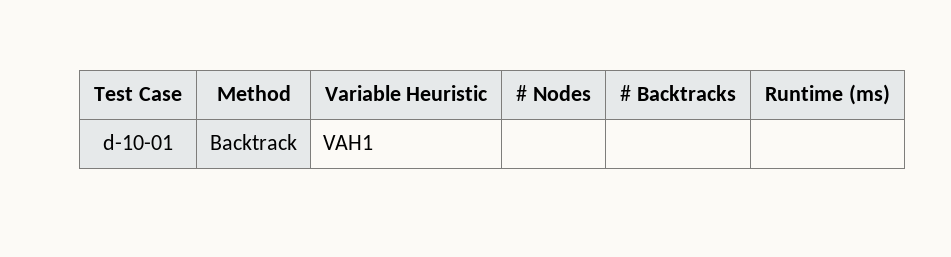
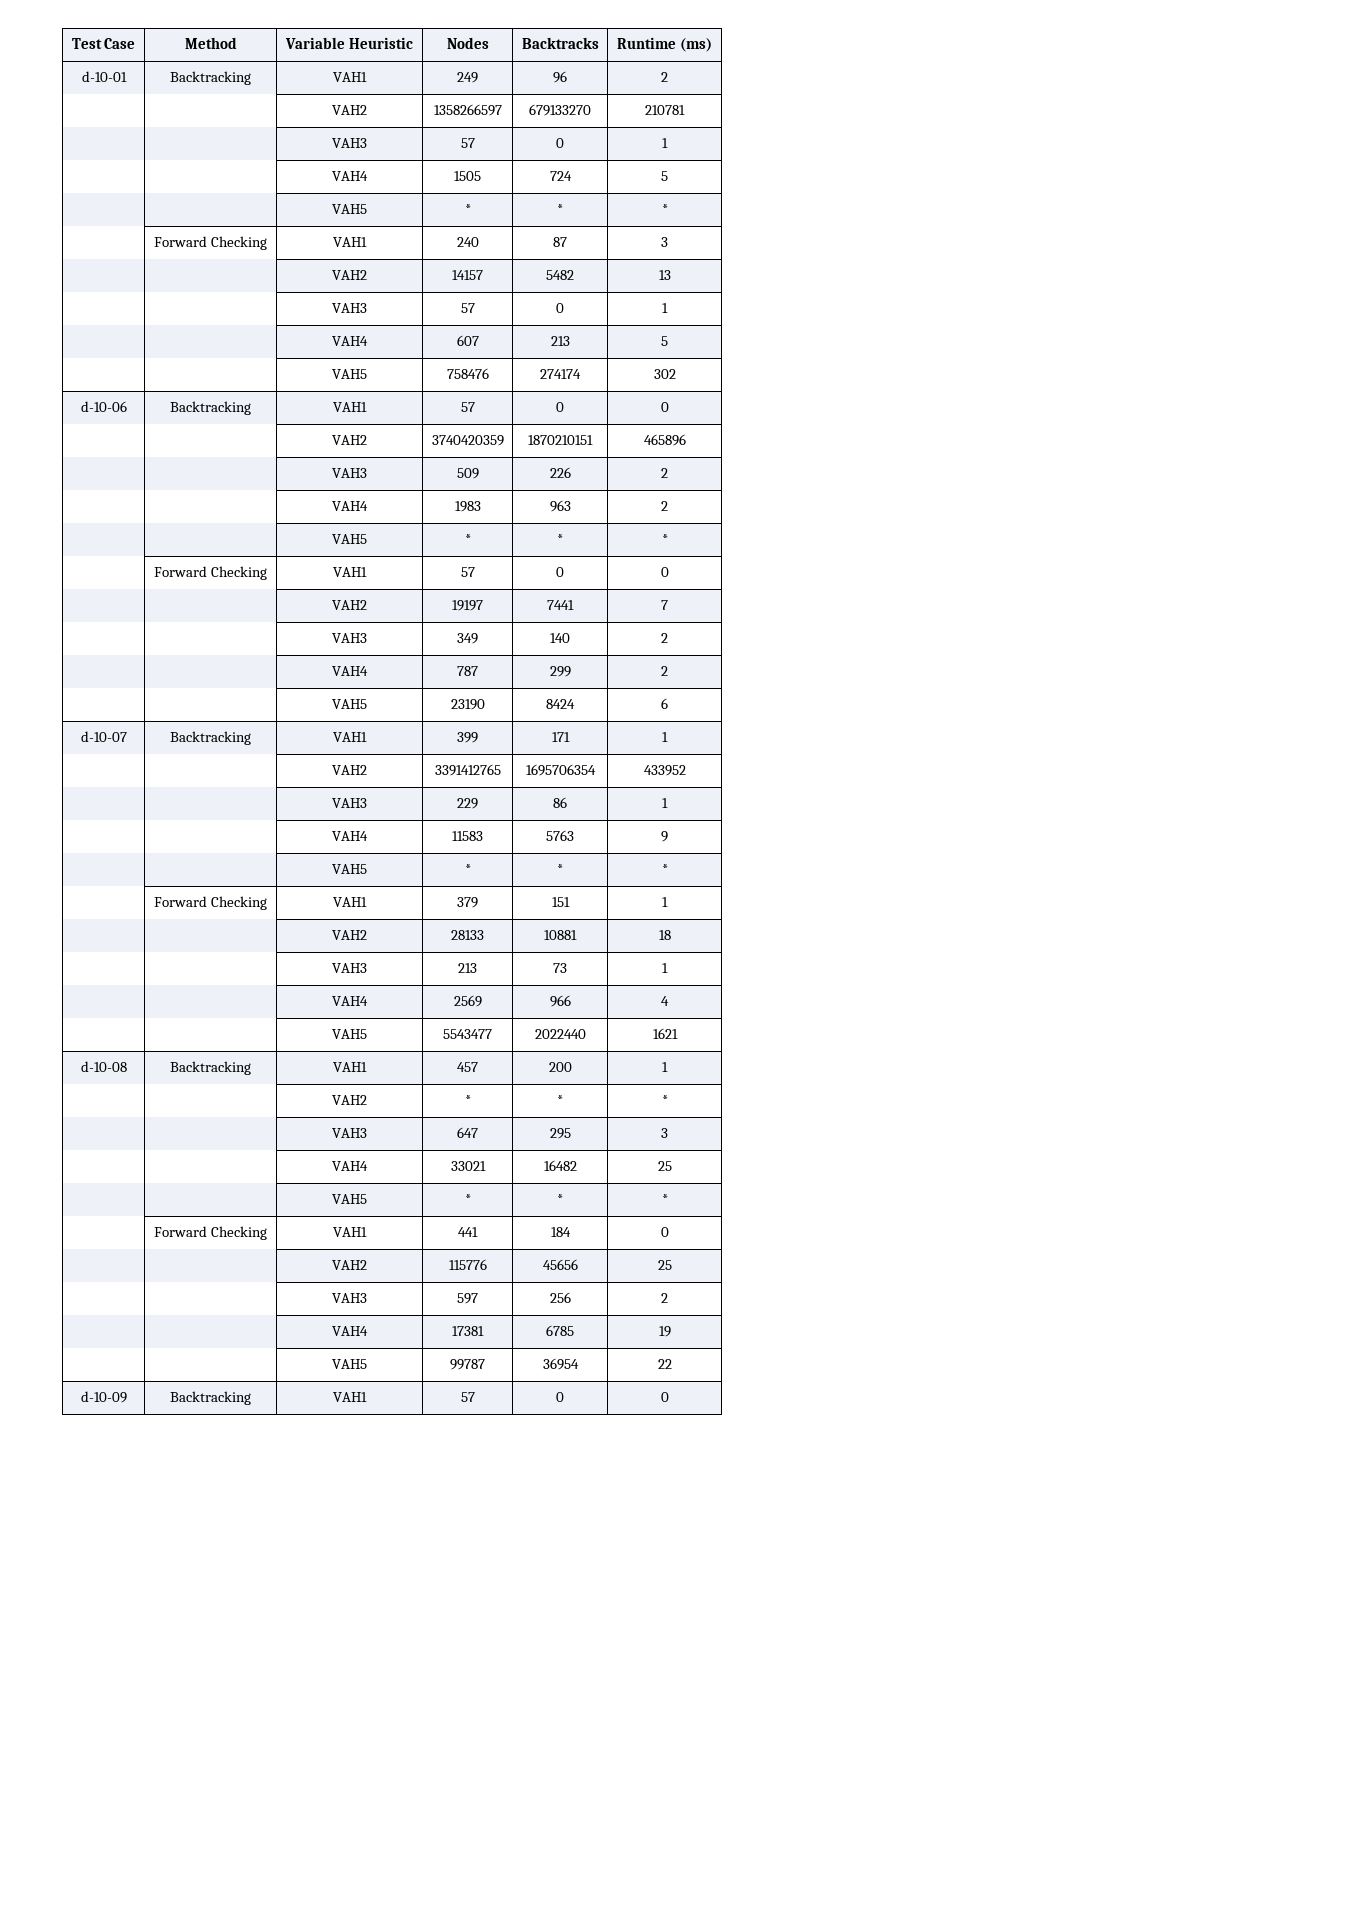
[516,85,528,101] # -> (413, 43) none
[620,85,632,101] # -> (489, 43) none
[210,134,297,150] [323,135,374,150] Backtrack | VAH1 | | | -> [170,71,251,85] [333,72,367,82] [457,72,478,83] [553,71,567,83] [661,72,668,82] [332,105,367,115] [433,104,502,116] [529,104,591,116] [645,105,685,115] [332,138,367,148] [460,138,475,148] [556,138,564,148] [662,138,668,148] [332,171,368,181] [454,171,481,181] [549,171,572,181] [661,171,668,181] [332,204,367,214] [464,204,471,214] [557,204,563,214] [661,204,668,214] [154,236,267,250] [333,237,367,247] [456,237,479,247] [553,237,567,247] [661,237,668,247] [332,270,367,280] [452,270,483,280] [546,270,574,280] [658,270,671,280] [332,303,367,313] [460,303,475,313] [556,303,564,313] [662,303,668,313] [332,336,368,346] [456,335,479,346] [550,336,570,346] [661,336,668,346] [332,369,367,379] [446,368,489,379] [540,369,581,379] [653,369,676,379] [80,401,127,412] [170,401,251,415] [333,402,367,412] [460,402,475,412] [556,402,564,412] [660,402,669,412] [332,435,367,445] [431,435,504,446] [528,435,593,445] [643,434,686,446] [332,468,367,478] [456,468,479,479] [549,467,571,478] [661,468,668,478] [332,501,368,511] [454,501,481,512] [549,500,571,512] [661,501,668,511] [332,534,367,544] [464,534,471,544] [557,534,563,544] [661,534,668,544] [154,566,267,580] [333,567,367,577] [460,567,475,577] [556,567,564,577] [660,567,669,577] [332,600,367,610] [452,600,483,611] [547,600,574,610] [661,600,668,610] [332,633,367,643] [457,633,478,644] [550,633,570,643] [661,633,668,643] [332,666,368,676] [457,666,478,676] [549,666,571,677] [661,666,668,676] [332,699,367,709] [450,699,485,710] [546,699,575,709] [661,698,668,709] [80,731,127,742] [170,731,251,745] [333,732,367,742] [457,732,478,743] [551,732,570,742] [662,732,668,742] [332,765,367,775] [434,764,501,776] [525,764,596,776] [643,765,686,776] [332,798,367,808] [457,798,478,809] [553,797,567,808] [662,798,668,808] [332,831,368,841] [452,831,483,841] [546,830,574,841] [661,831,668,842] [332,864,367,874] [464,864,471,874] [557,864,563,874] [661,864,668,874] [154,896,267,910] [333,897,367,907] [457,897,478,908] [551,897,570,907] [662,897,668,907] [332,930,367,940] [451,930,484,940] [544,930,577,940] [658,930,671,940] [332,963,367,973] [458,963,477,973] [553,963,567,973] [662,963,668,973] [332,996,368,1006] [453,995,482,1007] [549,995,571,1007] [661,996,669,1006] [332,1029,367,1039] [443,1029,492,1039] [534,1029,586,1039] [652,1028,678,1039] [80,1061,127,1072] [170,1061,251,1075] [333,1062,367,1072] [457,1062,478,1072] [548,1062,572,1072] [662,1062,668,1072] [332,1095,367,1105] [464,1095,471,1105] [557,1095,563,1105] [661,1095,668,1105] [332,1128,367,1138] [457,1127,478,1138] [549,1128,571,1139] [661,1128,668,1138] [332,1161,368,1171] [450,1161,486,1171] [543,1160,577,1171] [657,1161,672,1171] [332,1194,367,1204] [464,1194,471,1204] [557,1194,563,1204] [661,1194,668,1204] [154,1226,267,1240] [333,1227,367,1237] [458,1227,478,1237] [550,1227,571,1237] [660,1227,669,1237] [332,1260,367,1270] [448,1259,487,1270] [542,1259,578,1270] [657,1260,672,1270] [332,1293,367,1303] [457,1293,478,1304] [549,1292,571,1303] [661,1293,668,1303] [332,1326,368,1336] [452,1326,484,1336] [546,1325,574,1336] [658,1326,671,1337] [332,1359,367,1369] [450,1359,485,1370] [542,1358,579,1370] [657,1359,672,1369] [80,1391,127,1403] [170,1391,251,1405] [333,1392,367,1402] [460,1392,475,1402] [556,1392,564,1402] [660,1392,669,1402] Backtracking | VAH1 | 249 | 96 | 2 // | | VAH2 | 1358266597 | 679133270 | 210781 // | | VAH3 | 57 | 0 | 1 // | | VAH4 | 1505 | 724 | 5 // | | VAH5 | * | * | * // | Forward Checking | VAH1 | 240 | 87 | 3 // | | VAH2 | 14157 | 5482 | 13 // | | VAH3 | 57 | 0 | 1 // | | VAH4 | 607 | 213 | 5 // | | VAH5 | 758476 | 274174 | 302 // d-10-06 | Backtracking | VAH1 | 57 | 0 | 0 // | | VAH2 | 3740420359 | 1870210151 | 465896 // | | VAH3 | 509 | 226 | 2 // | | VAH4 | 1983 | 963 | 2 // | | VAH5 | * | * | * // | Forward Checking | VAH1 | 57 | 0 | 0 // | | VAH2 | 19197 | 7441 | 7 // | | VAH3 | 349 | 140 | 2 // | | VAH4 | 787 | 299 | 2 // | | VAH5 | 23190 | 8424 | 6 // d-10-07 | Backtracking | VAH1 | 399 | 171 | 1 // | | VAH2 | 3391412765 | 1695706354 | 433952 // | | VAH3 | 229 | 86 | 1 // | | VAH4 | 11583 | 5763 | 9 // | | VAH5 | * | * | * // | Forward Checking | VAH1 | 379 | 151 | 1 // | | VAH2 | 28133 | 10881 | 18 // | | VAH3 | 213 | 73 | 1 // | | VAH4 | 2569 | 966 | 4 // | | VAH5 | 5543477 | 2022440 | 1621 // d-10-08 | Backtracking | VAH1 | 457 | 200 | 1 // | | VAH2 | * | * | * // | | VAH3 | 647 | 295 | 3 // | | VAH4 | 33021 | 16482 | 25 // | | VAH5 | * | * | * // | Forward Checking | VAH1 | 441 | 184 | 0 // | | VAH2 | 115776 | 45656 | 25 // | | VAH3 | 597 | 256 | 2 // | | VAH4 | 17381 | 6785 | 19 // | | VAH5 | 99787 | 36954 | 22 // d-10-09 | Backtracking | VAH1 | 57 | 0 | 0

